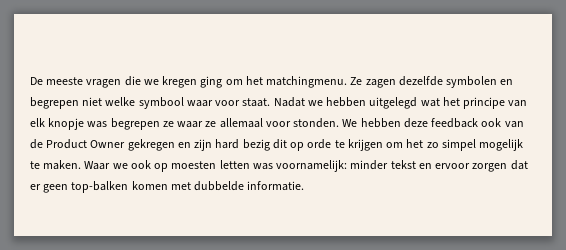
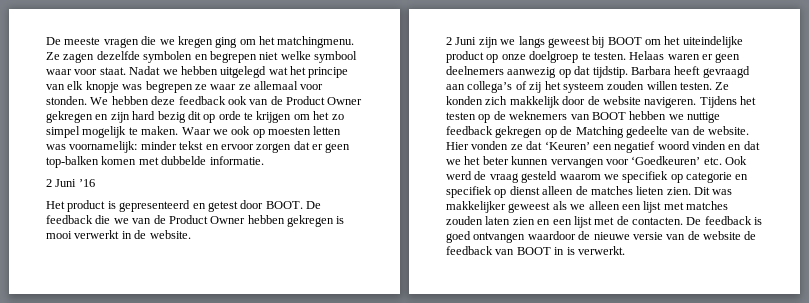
(305, 186) none -> [46,179,95,187] [46,200,321,212] [46,215,345,227] [46,230,191,239] [446,36,743,48] [446,51,741,63] [446,66,750,78] [446,81,730,93] [446,96,756,108] [446,111,720,123] [446,126,749,138] [446,141,760,153] [446,156,747,168] [446,171,749,183] [446,186,733,198] [446,201,728,213] [446,216,763,228] [446,231,757,243] [446,246,625,255] // 2 Juni ’16 // Het product is gepresenteerd en getest door BOOT. De feedback die we van de Product Owner hebben gekregen is mooi verwerkt in de website. // 2 Juni zijn we langs geweest bij BOOT om het uiteindelijke product op onze doelgroep te testen. Helaas waren er geen deelnemers aanwezig op dat tijdstip. Barbara heeft gevraagd aan collega’s of zij het systeem zouden willen testen. Ze konden zich makkelijk door de website navigeren. Tijdens het testen op de weknemers van BOOT hebben we nuttige feedback gekregen op de Matching gedeelte van de website. Hier vonden ze dat ‘Keuren’ een negatief woord vinden en dat we het beter kunnen vervangen voor ‘Goedkeuren’ etc. Ook werd de vraag gesteld waarom we specifiek op categorie en specifiek op dienst alleen de matches lieten zien. Dit was makkelijker geweest als we alleen een lijst met matches zouden laten zien en een lijst met de contacten. De feedback is goed ontvangen waardoor de nieuwe versie van de website de feedback van BOOT in is verwerkt.

